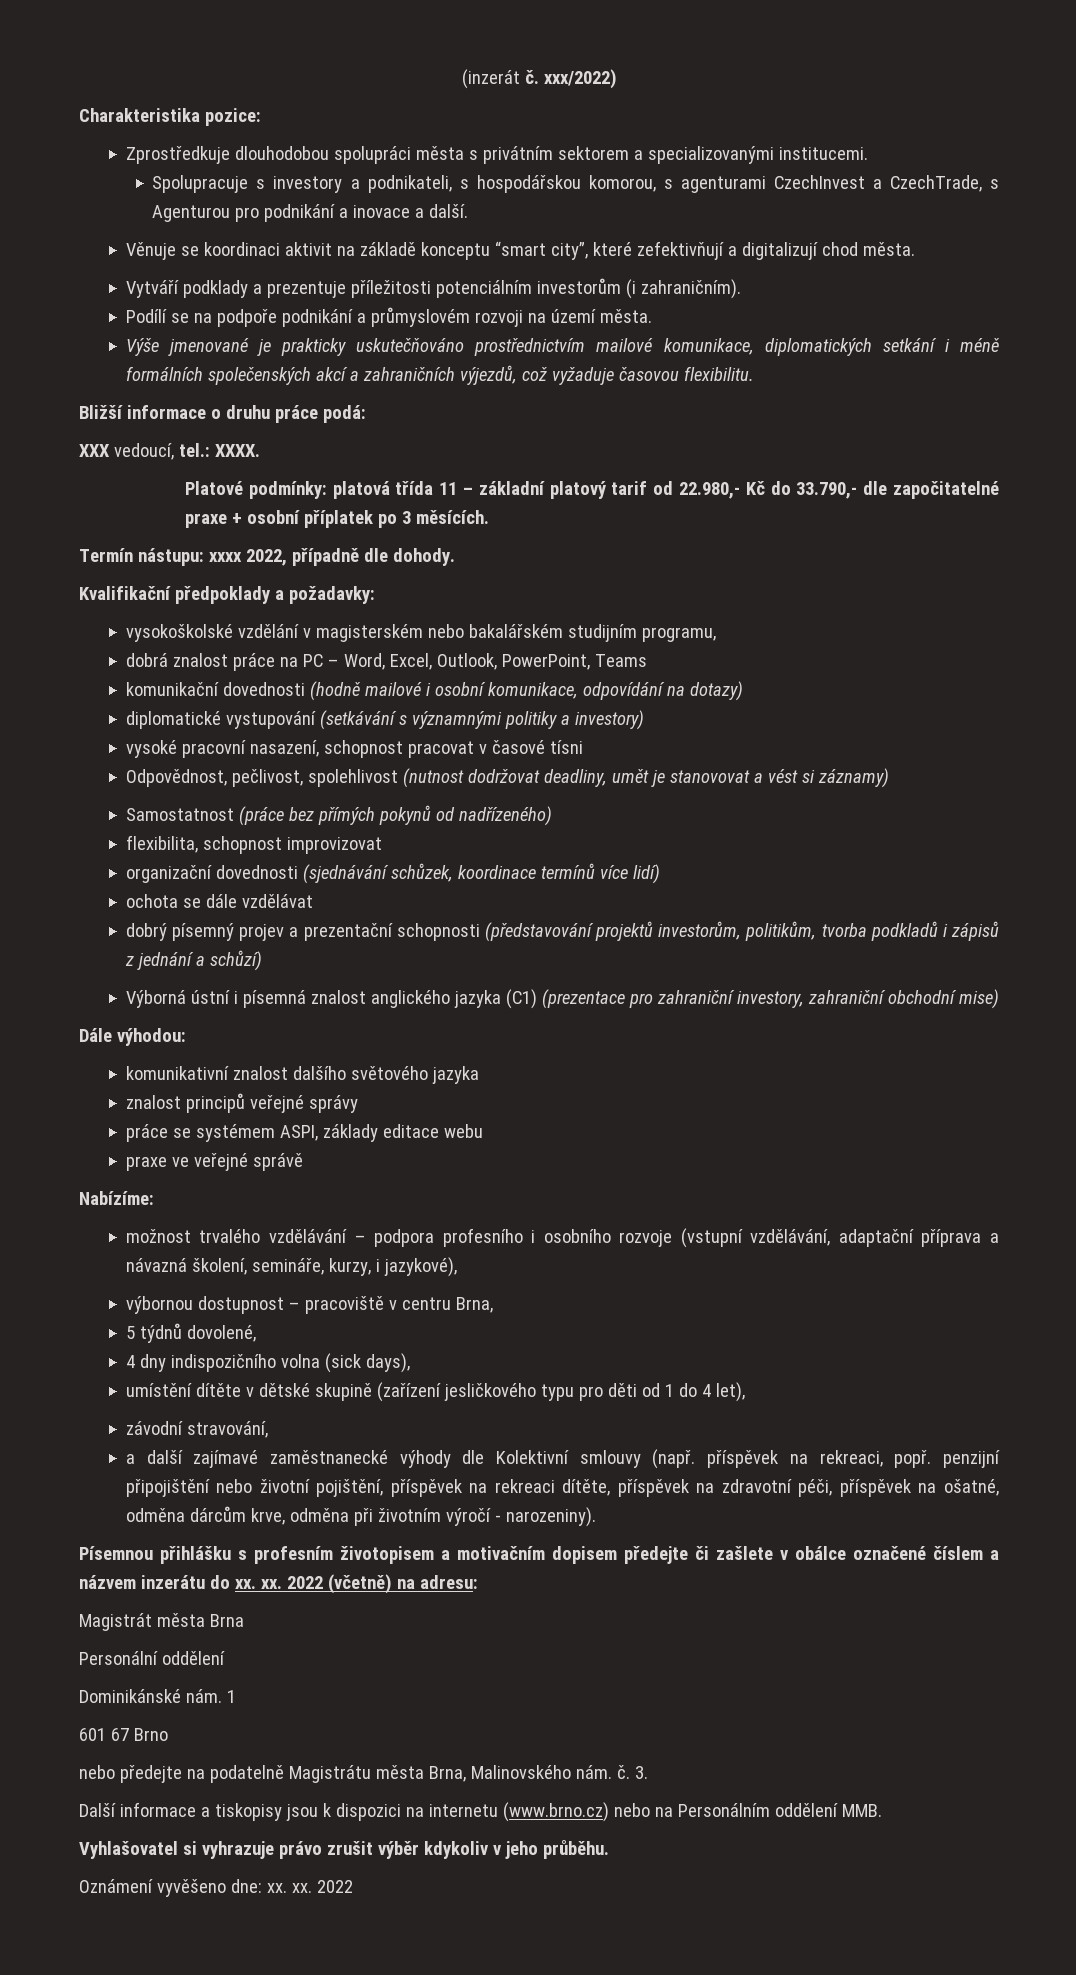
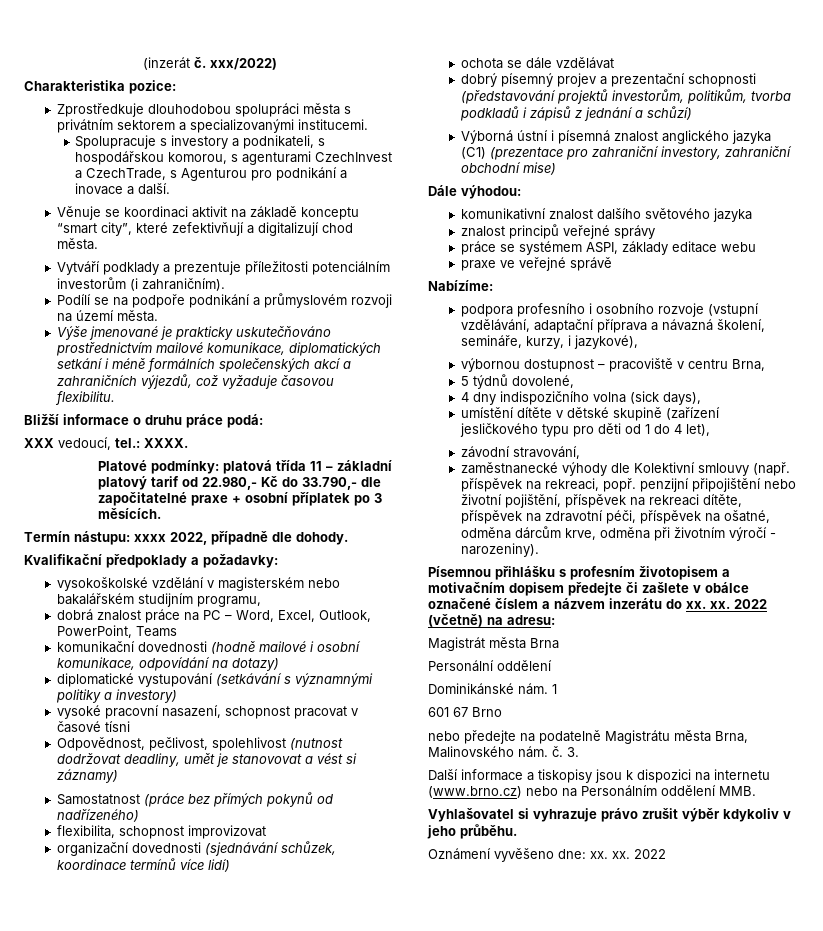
[125,1229,366,1243] možnost trvalého vzdělávání – -> (493, 285) none
[125,1450,259,1468] a další zajímavé -> (580, 452) none

